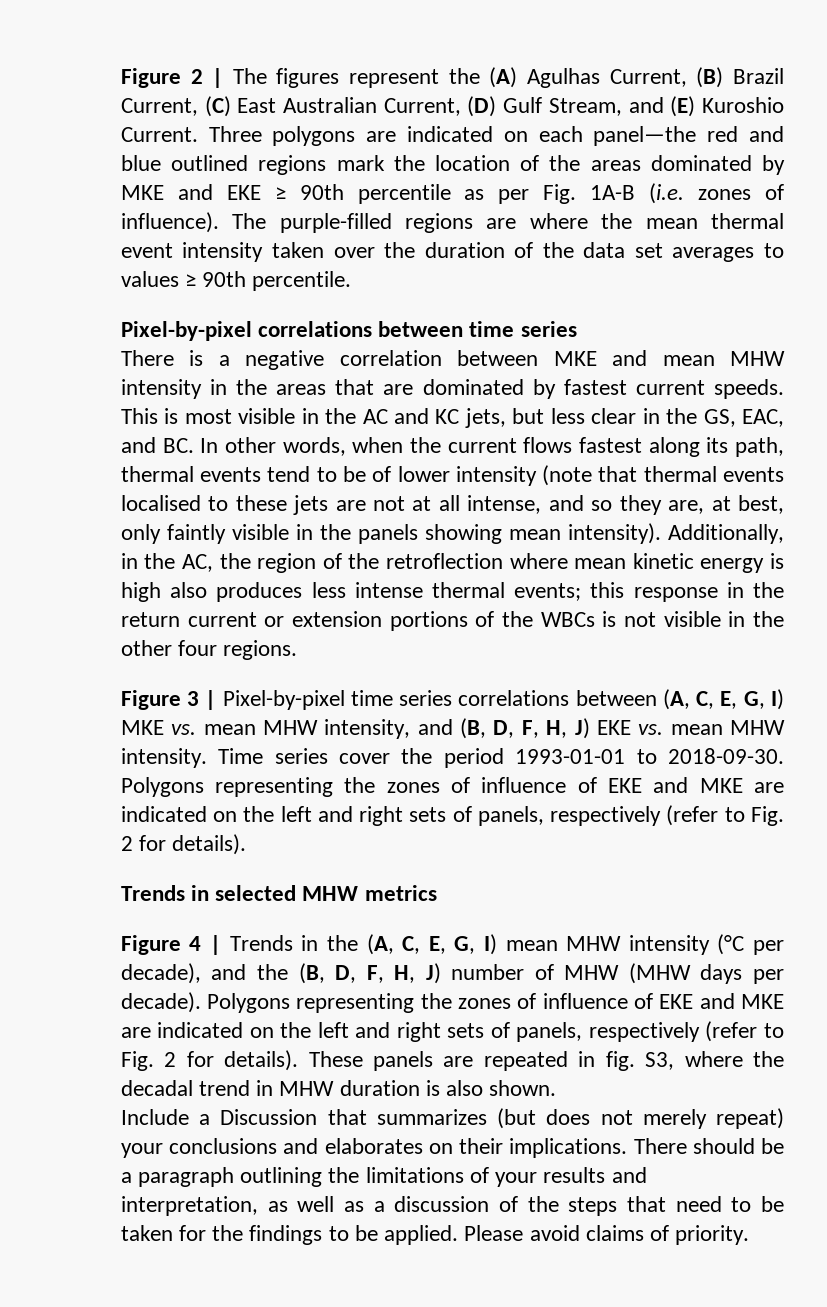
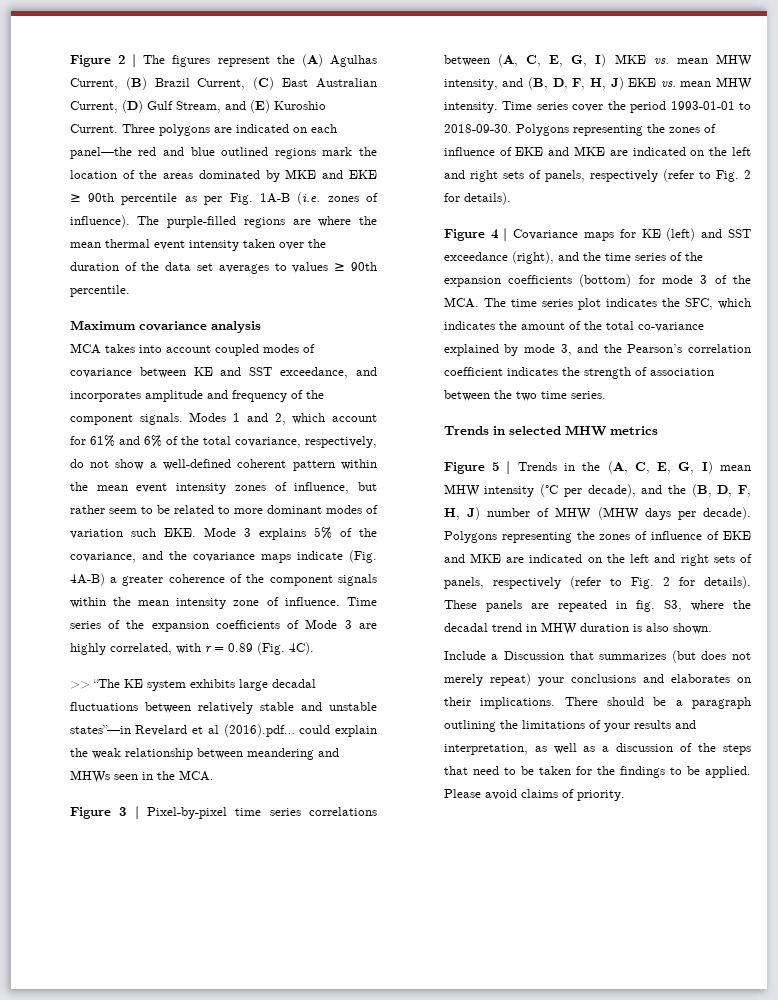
[120,321,577,341] [120,350,785,370] [120,379,784,399] [120,408,785,428] [120,437,784,457] [120,465,784,486] [120,495,785,515] [120,523,784,544] [120,553,784,573] [120,582,784,602] [120,611,785,631] [120,640,298,660] Pixel-by-pixel correlations between time series // There is a negative correlation between MKE and mean MHW intensity in the areas that are dominated by fastest current speeds. This is most visible in the AC and KC jets, but less clear in the GS, EAC, and BC. In other words, when the current flows fastest along its path, thermal events tend to be of lower intensity (note that thermal events localised to these jets are not at all intense, and so they are, at best, only faintly visible in the panels showing mean intensity). Additionally, in the AC, the region of the retroflection where mean kinetic energy is high also produces less intense thermal events; this response in the return current or extension portions of the WBCs is not visible in the other four regions. -> [69,320,261,333] [69,343,315,356] [69,367,377,379] [69,390,324,402] [69,412,377,425] [69,435,378,448] [69,459,377,471] [69,482,377,494] [69,505,378,514] [69,527,378,540] [69,550,377,563] [69,573,377,586] [69,597,377,609] [69,619,378,632] [69,642,314,655] [69,679,316,691] [69,702,377,714] [69,724,377,737] [69,748,339,760] [69,770,214,783] Maximum covariance analysis // MCA takes into account coupled modes of covariance between KE and SST exceedance, and incorporates amplitude and frequency of the component signals. Modes 1 and 2, which account for 61% and 6% of the total covariance, respectively, do not show a well-defined coherent pattern within the mean event intensity zones of influence, but rather seem to be related to more dominant modes of variation such EKE. Mode 3 explains 5% of the covariance, and the covariance maps indicate (Fig. 4A-B) a greater coherence of the component signals within the mean intensity zone of influence. Time series of the expansion coefficients of Mode 3 are highly correlated, with r = 0.89 (Fig. 4C). // >> “The KE system exhibits large decadal fluctuations between relatively stable and unstable states”—in Revelard et al (2016).pdf… could explain the weak relationship between meandering and MHWs seen in the MCA.
(247, 844) none -> [443,228,751,242] [443,251,703,264] [443,274,751,287] [443,297,751,310] [443,321,704,332] [443,344,751,356] [443,367,714,379] [443,390,606,401] // Figure 4 | Covariance maps for KE (left) and SST exceedance (right), and the time series of the expansion coefficients (bottom) for mode 3 of the MCA. The time series plot indicates the SFC, which indicates the amount of the total co-variance explained by mode 3, and the Pearson’s correlation coefficient indicates the strength of association between the two time series.
[189,936,202,951] 4 -> [492,462,500,471] 5

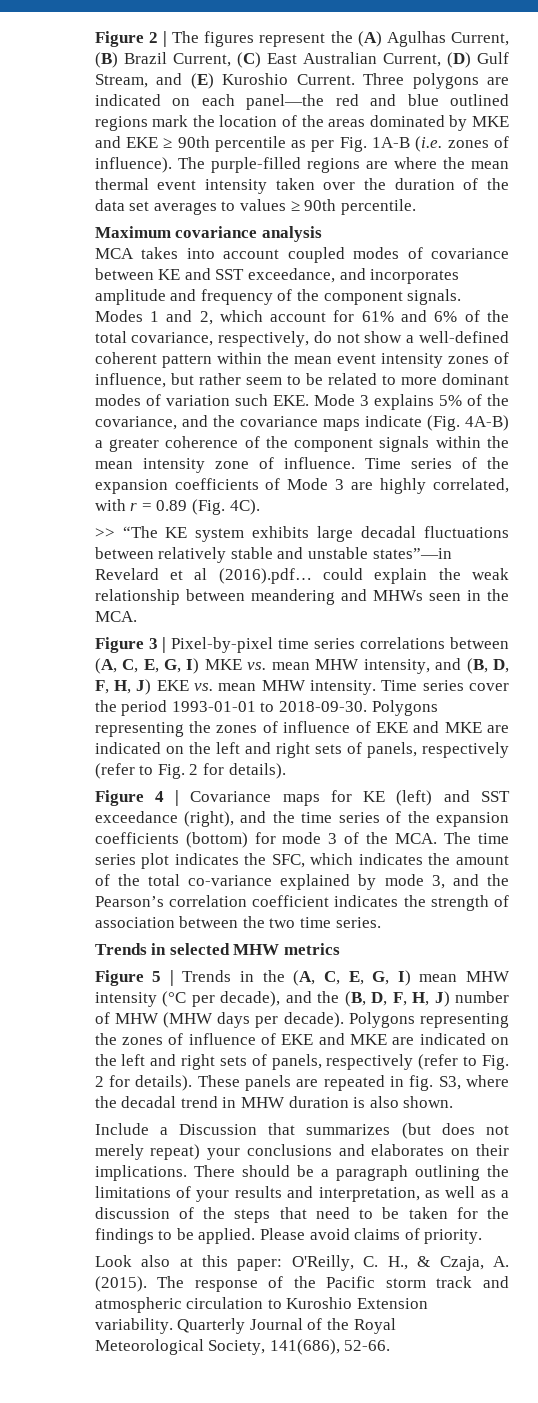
(625, 795) none -> [94,1255,509,1271] [94,1276,509,1292] [94,1297,428,1313] [94,1318,396,1334] [94,1339,391,1355] // Look also at this paper: O'Reilly, C. H., & Czaja, A. (2015). The response of the Pacific storm track and atmospheric circulation to Kuroshio Extension variability. Quarterly Journal of the Royal Meteorological Society, 141(686), 52-66.

